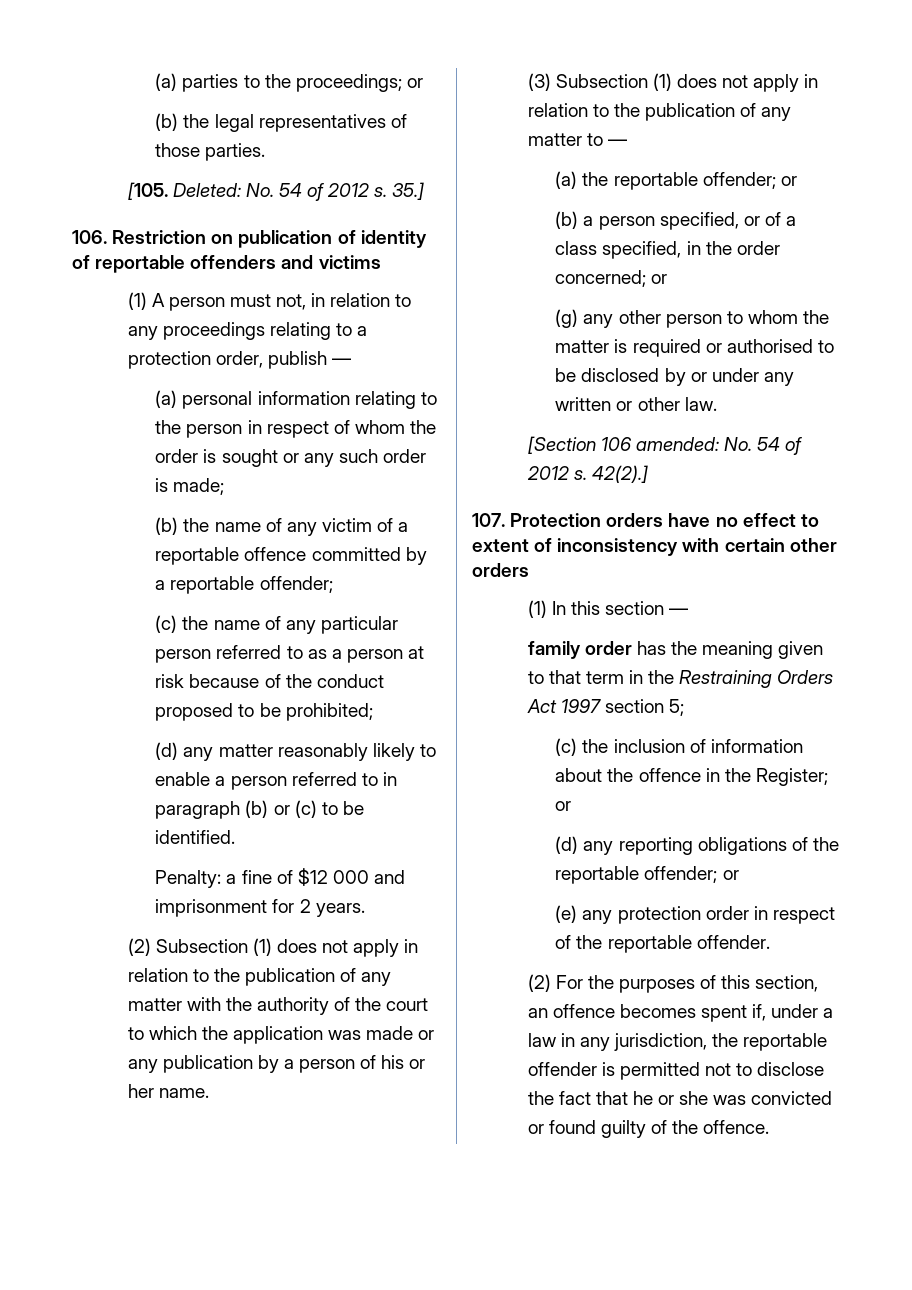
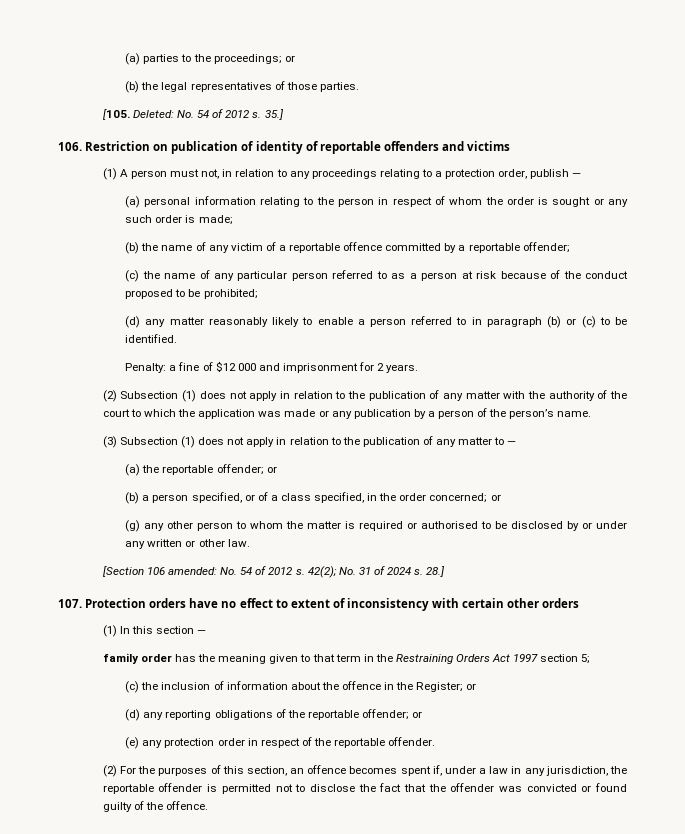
[381,1055,426,1069] [127,1084,154,1098] his or her -> [489,409,555,419] the person’s
[591,465,648,483] 42(2).] -> [307,566,446,578] 42(2); No. 31 of 2024 s. 28.]
[632,1091,709,1105] he or she -> [428,783,495,792] the offender

